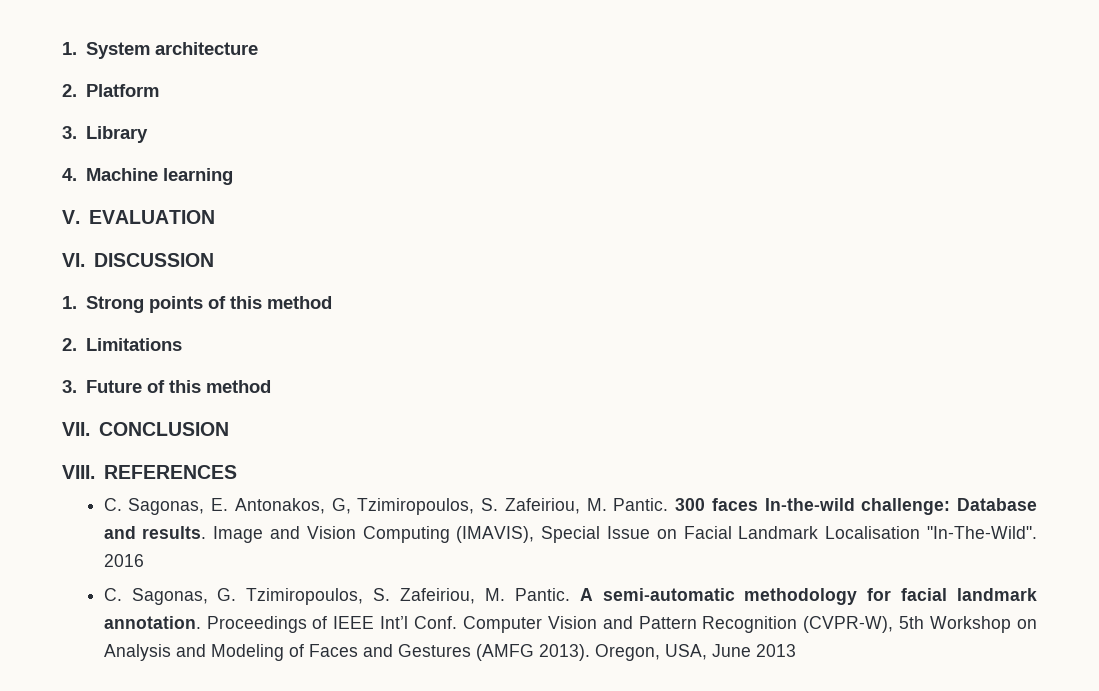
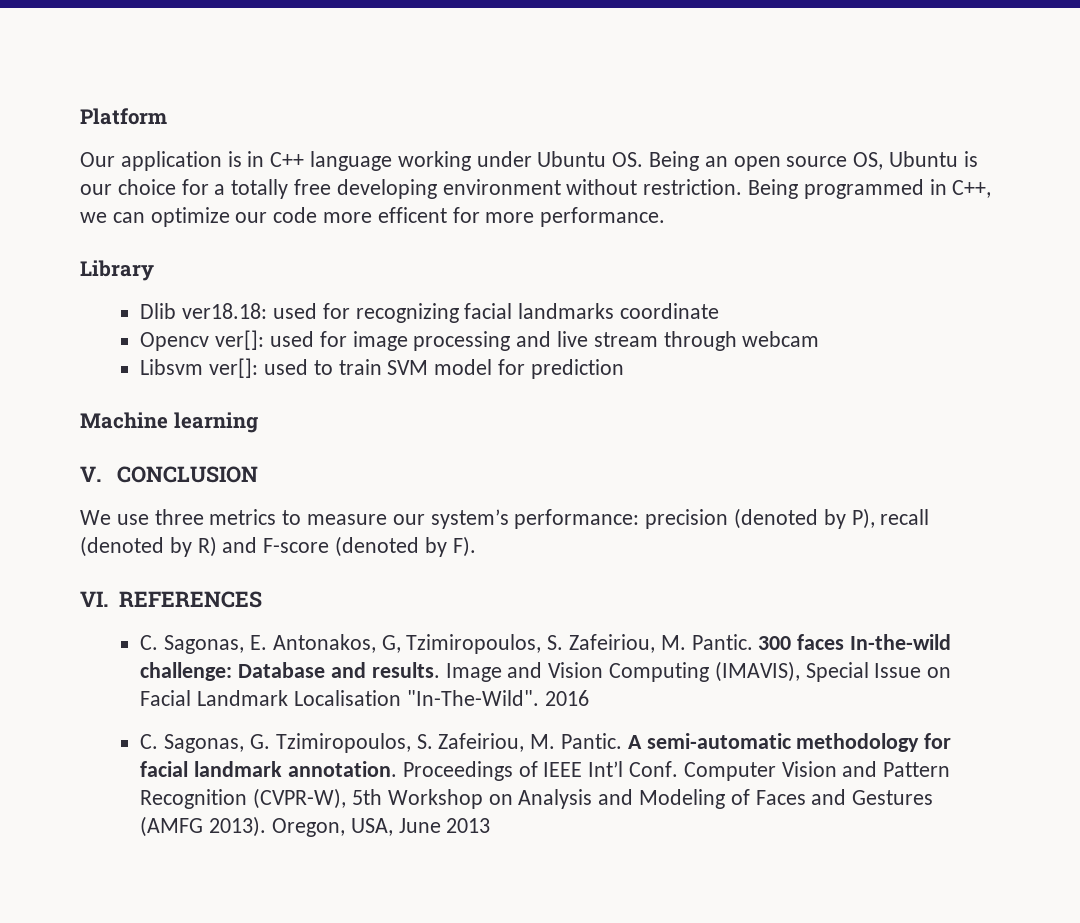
[62,42,258,59] [62,84,159,97] [62,126,148,143] [62,168,233,185] [62,210,215,224] [62,253,214,267] [62,296,332,313] [62,338,182,351] [62,380,271,393] [62,422,229,436] [62,465,95,479] 1. System architecture // 2. Platform // 3. Library // 4. Machine learning // V. EVALUATION // VI. DISCUSSION // 1. Strong points of this method // 2. Limitations // 3. Future of this method // VII. CONCLUSION // VIII. -> [80,108,167,125] [80,151,978,171] [80,179,992,199] [80,207,666,227] [80,260,154,281] [140,303,719,323] [140,330,820,351] [140,358,624,379] [80,412,258,433] [80,466,258,483] [80,508,930,529] [80,536,476,557] [80,591,108,607] Platform // Our application is in C++ language working under Ubuntu OS. Being an open source OS, Ubuntu is our choice for a totally free developing environment without restriction. Being programmed in C++, we can optimize our code more efficent for more performance. // Library // Dlib ver18.18: used for recognizing facial landmarks coordinate // Opencv ver[]: used for image processing and live stream through webcam // Libsvm ver[]: used to train SVM model for prediction // Machine learning // V. CONCLUSION // We use three metrics to measure our system’s performance: precision (denoted by P), recall (denoted by R) and F-score (denoted by F). // VI.

